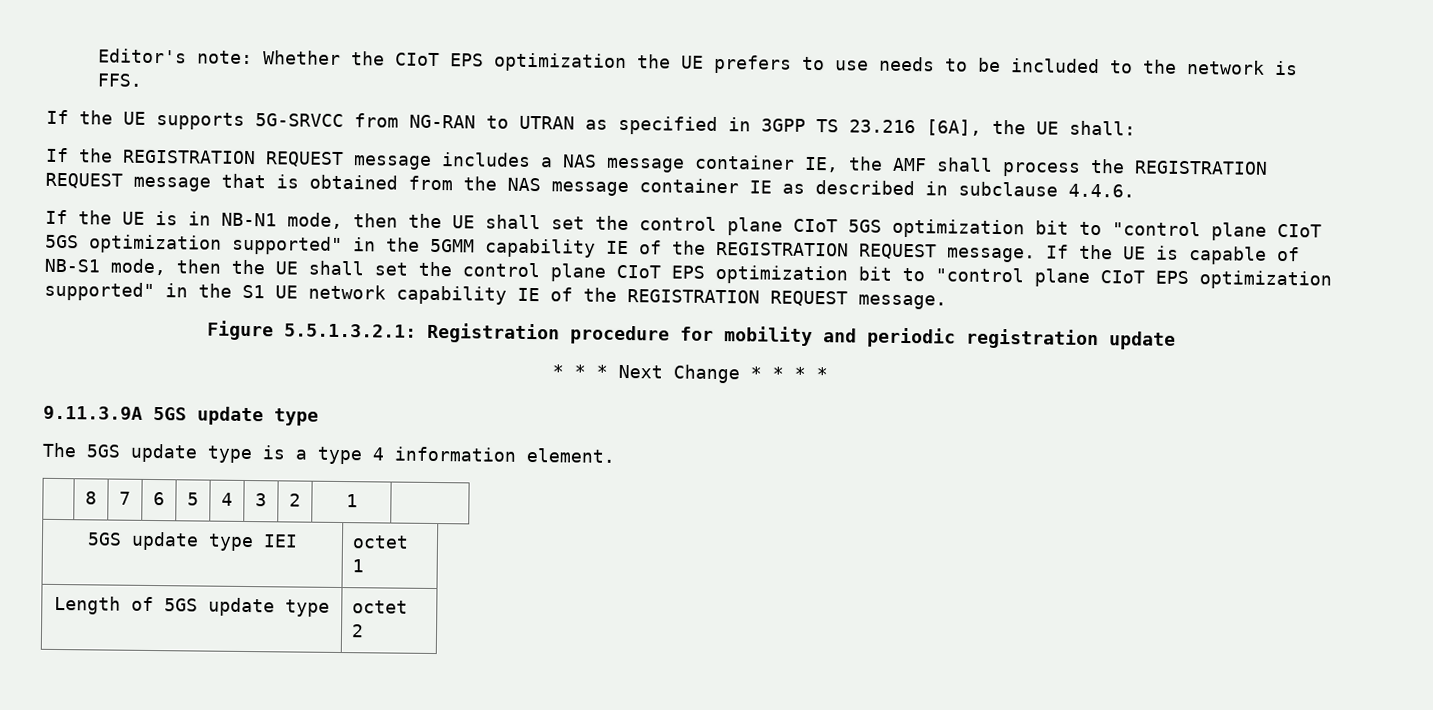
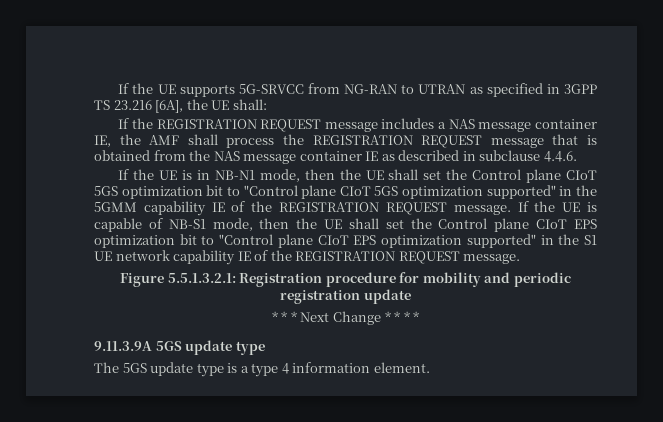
[98,48,1299,76] [97,73,143,87] Editor's note: Whether the CIoT EPS optimization the UE prefers to use needs to be included to the network is FFS. // -> (118, 88) none
[639,216,717,231] control -> [472,169,522,180] Control
[1112,221,1201,237] "control -> [243,185,298,196] "Control
[462,262,540,278] control -> [438,218,488,229] Control
[935,267,1024,283] "control -> [219,234,274,245] "Control
[85,491,97,505] [119,491,131,505] [153,492,165,506] [187,492,199,506] [221,492,233,506] [255,493,267,507] [289,493,301,507] [345,494,358,508] [87,531,298,552] [352,535,410,549] [352,559,365,573] [54,595,330,617] [352,600,409,614] [351,624,365,638] // | 8 | 7 | 6 | 5 | 4 | 3 | 2 | 1 | // 5GS update type IEI | octet 1 // Length of 5GS update type | octet 2 -> (430, 367) none

